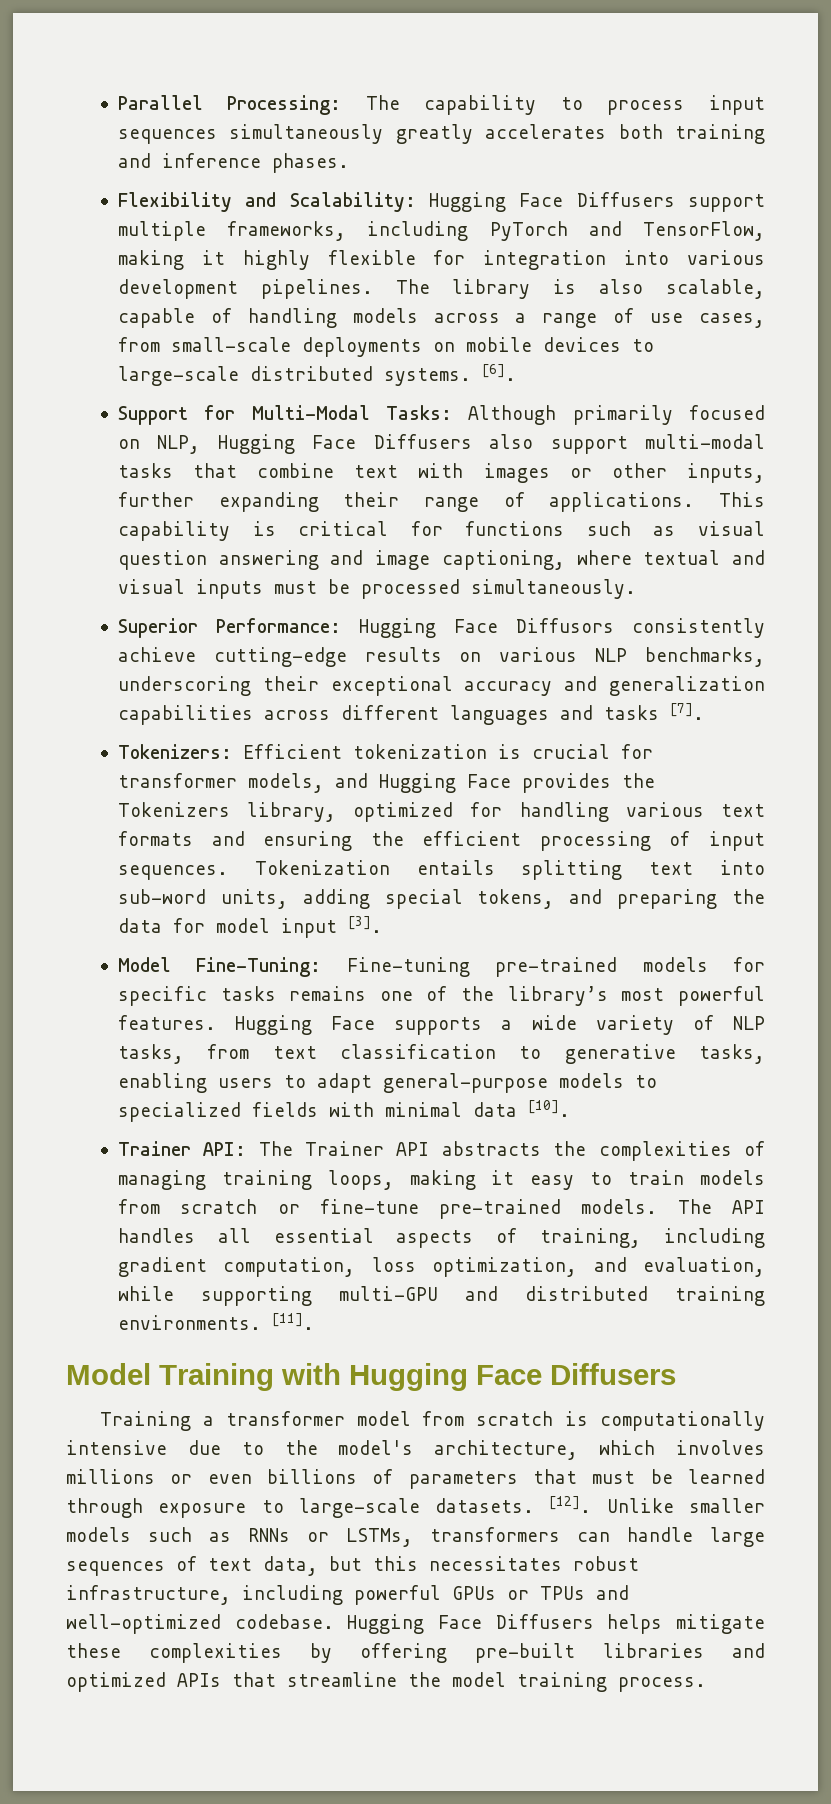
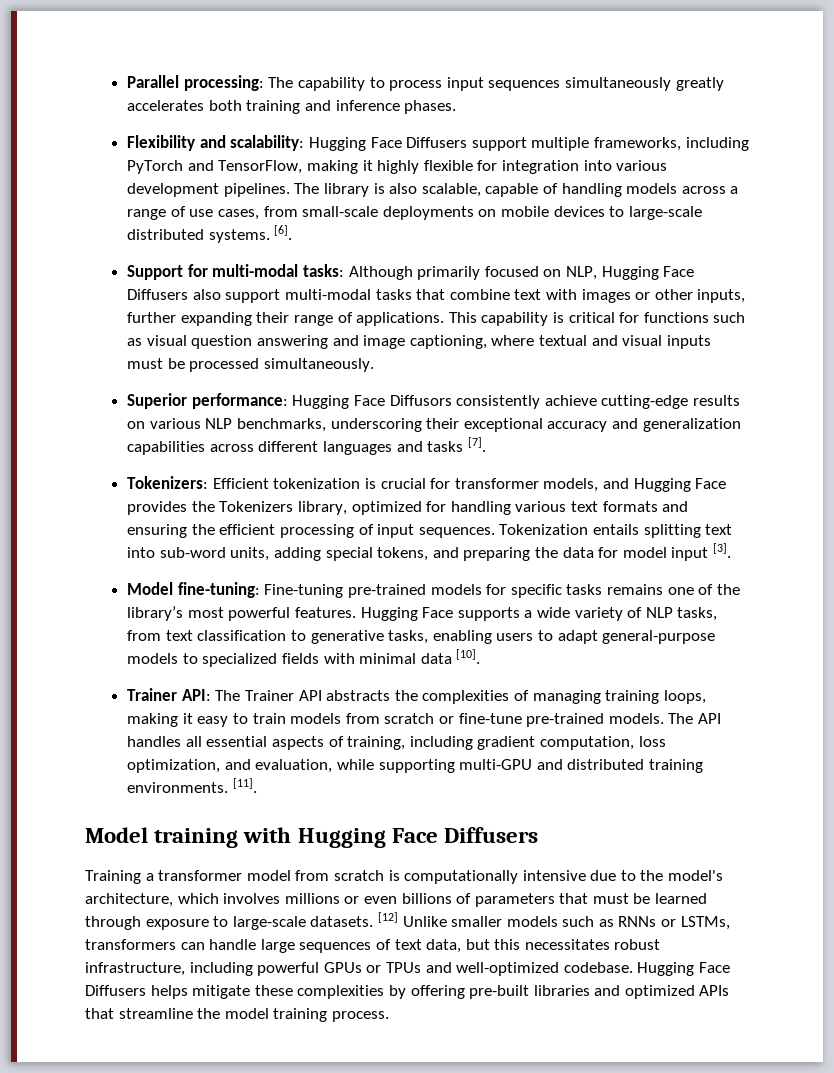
[227,95,342,115] Processing: -> [183,75,264,91] processing:
[289,192,416,212] Scalability: -> [230,135,305,151] scalability:
[251,405,452,420] Multi-Modal Tasks: -> [212,264,345,277] multi-modal tasks:
[215,618,341,633] Performance: -> [191,393,288,409] performance:
[196,957,322,977] Fine-Tuning: -> [177,582,260,598] fine-tuning:
[159,1363,274,1391] Training -> [154,828,239,848] training
[549,1496,592,1513] [12]. -> [377,912,398,923] [12]

